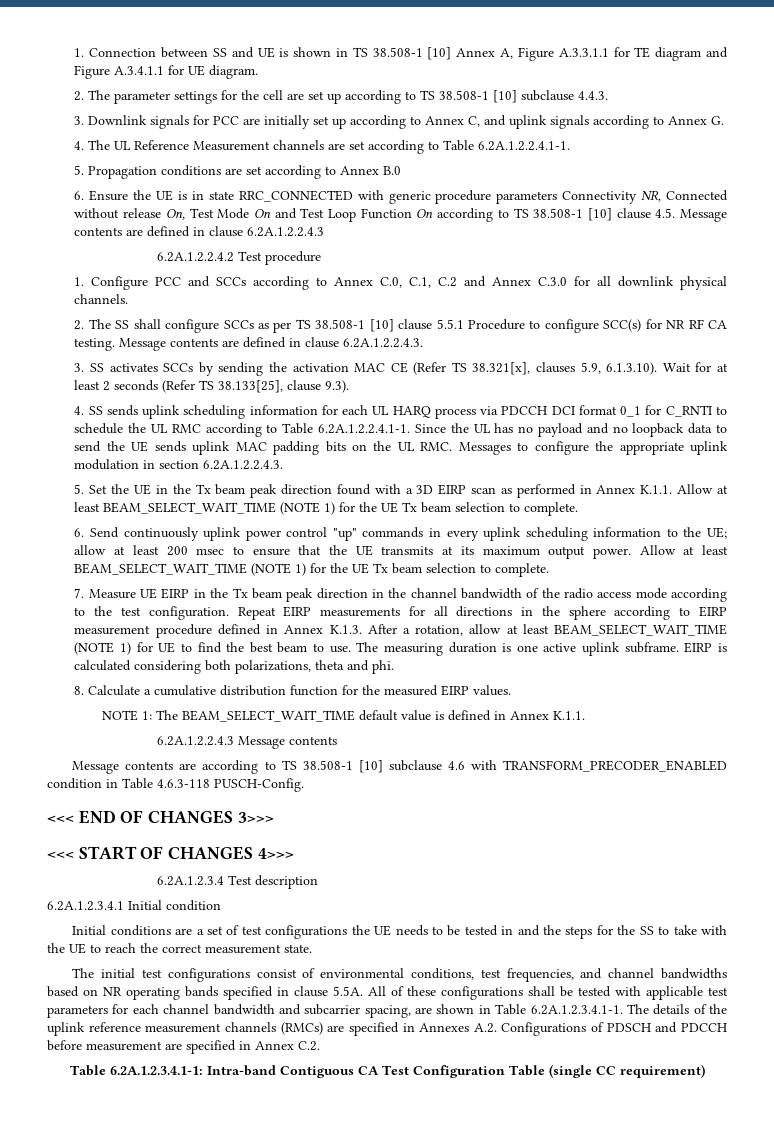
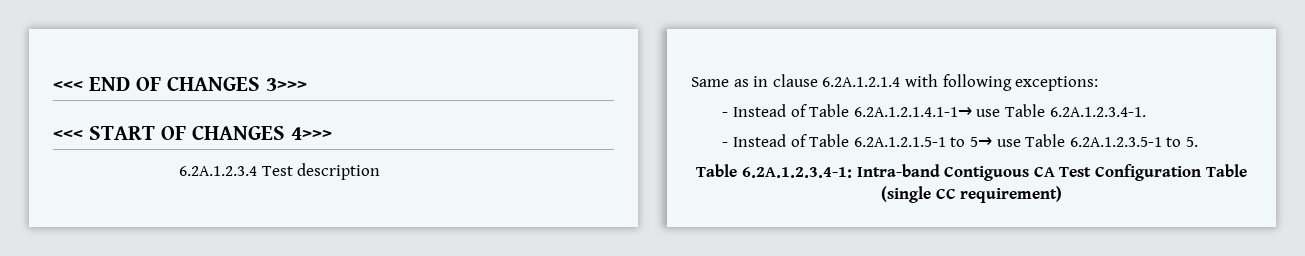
[74,47,728,61] [74,65,259,79] [74,90,609,104] [74,115,725,129] [74,140,571,154] [74,165,402,179] [74,190,728,204] [74,208,728,222] [74,226,325,237] [156,251,321,265] [74,276,728,290] [74,294,129,304] [74,319,727,333] [74,337,424,351] [74,362,729,376] [74,380,350,393] [74,405,728,419] [74,423,727,437] [74,441,728,455] [74,459,284,470] [74,484,728,498] [74,502,579,516] [74,527,727,541] [74,545,729,559] [74,563,550,577] [74,588,727,602] [74,606,727,620] [74,624,727,638] [74,642,728,656] [74,660,395,674] [74,685,512,696] [101,710,585,722] [156,736,337,749] [72,760,728,774] [47,778,304,792] 1. Connection between SS and UE is shown in TS 38.508-1 [10] Annex A, Figure A.3.3.1.1 for TE diagram and Figure A.3.4.1.1 for UE diagram. // 2. The parameter settings for the cell are set up according to TS 38.508-1 [10] subclause 4.4.3. // 3. Downlink signals for PCC are initially set up according to Annex C, and uplink signals according to Annex G. // 4. The UL Reference Measurement channels are set according to Table 6.2A.1.2.2.4.1-1. // 5. Propagation conditions are set according to Annex B.0 // 6. Ensure the UE is in state RRC_CONNECTED with generic procedure parameters Connectivity NR, Connected without release On, Test Mode On and Test Loop Function On according to TS 38.508-1 [10] clause 4.5. Message contents are defined in clause 6.2A.1.2.2.4.3 // 6.2A.1.2.2.4.2 Test procedure // 1. Configure PCC and SCCs according to Annex C.0, C.1, C.2 and Annex C.3.0 for all downlink physical channels. // 2. The SS shall configure SCCs as per TS 38.508-1 [10] clause 5.5.1 Procedure to configure SCC(s) for NR RF CA testing. Message contents are defined in clause 6.2A.1.2.2.4.3. // 3. SS activates SCCs by sending the activation MAC CE (Refer TS 38.321[x], clauses 5.9, 6.1.3.10). Wait for at least 2 seconds (Refer TS 38.133[25], clause 9.3). // 4. SS sends uplink scheduling information for each UL HARQ process via PDCCH DCI format 0_1 for C_RNTI to schedule the UL RMC according to Table 6.2A.1.2.2.4.1-1. Since the UL has no payload and no loopback data to send the UE sends uplink MAC padding bits on the UL RMC. Messages to configure the appropriate uplink modulation in section 6.2A.1.2.2.4.3. // 5. Set the UE in the Tx beam peak direction found with a 3D EIRP scan as performed in Annex K.1.1. Allow at least BEAM_SELECT_WAIT_TIME (NOTE 1) for the UE Tx beam selection to complete. // 6. Send continuously uplink power control "up" commands in every uplink scheduling information to the UE; allow at least 200 msec to ensure that the UE transmits at its maximum output power. Allow at least BEAM_SELECT_WAIT_TIME (NOTE 1) for the UE Tx beam selection to complete. // 7. Measure UE EIRP in the Tx beam peak direction in the channel bandwidth of the radio access mode according to the test configuration. Repeat EIRP measurements for all directions in the sphere according to EIRP measurement procedure defined in Annex K.1.3. After a rotation, allow at least BEAM_SELECT_WAIT_TIME (NOTE 1) for UE to find the best beam to use. The measuring duration is one active uplink subframe. EIRP is calculated considering both polarizations, theta and phi. // 8. Calculate a cumulative distribution function for the measured EIRP values. // NOTE 1: The BEAM_SELECT_WAIT_TIME default value is defined in Annex K.1.1. // 6.2A.1.2.2.4.3 Message contents // Message contents are according to TS 38.508-1 [10] subclause 4.6 with TRANSFORM_PRECODER_ENABLED condition in Table 4.6.3-118 PUSCH-Config. // -> (53, 86) none
[47,900,221,911] [72,925,728,939] [47,943,312,954] [72,968,728,982] [47,986,728,1000] [47,1004,727,1018] [47,1022,727,1036] [47,1040,320,1054] [69,1065,203,1076] 6.2A.1.2.3.4.1 Initial condition // Initial conditions are a set of test configurations the UE needs to be tested in and the steps for the SS to take with the UE to reach the correct measurement state. // The initial test configurations consist of environmental conditions, test frequencies, and channel bandwidths based on NR operating bands specified in clause 5.5A. All of these configurations shall be tested with applicable test parameters for each channel bandwidth and subcarrier spacing, are shown in Table 6.2A.1.2.3.4.1-1. The details of the uplink reference measurement channels (RMCs) are specified in Annexes A.2. Configurations of PDSCH and PDCCH before measurement are specified in Annex C.2. // Table 6.2A.1.2.3.4.1-1: -> [691,74,1099,91] [722,104,1146,117] [722,134,1198,147] [696,164,853,178] Same as in clause 6.2A.1.2.1.4 with following exceptions: // - Instead of Table 6.2A.1.2.1.4.1-1→ use Table 6.2A.1.2.3.4-1. // - Instead of Table 6.2A.1.2.1.5-1 to 5→ use Table 6.2A.1.2.3.5-1 to 5. // Table 6.2A.1.2.3.4-1:

